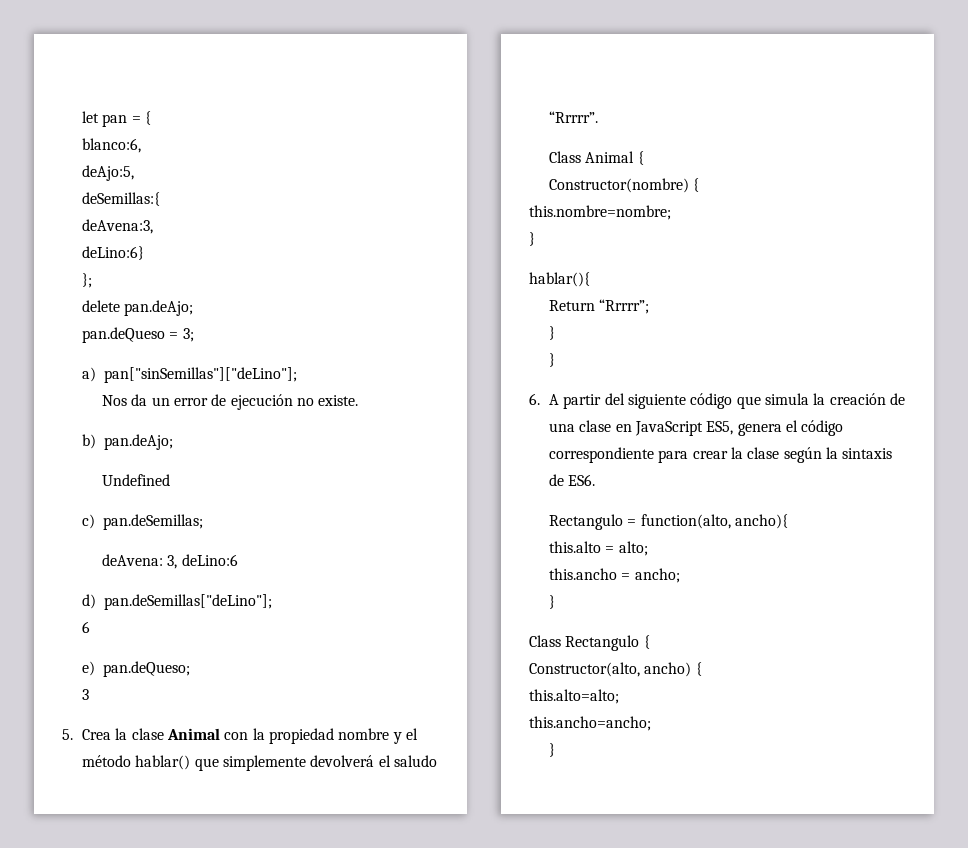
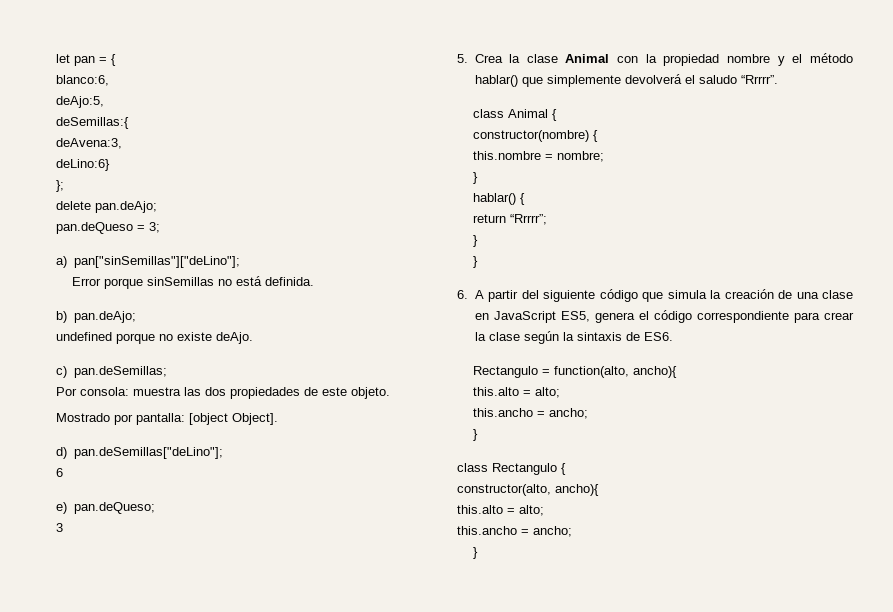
[101,394,359,410] [81,434,173,450] [101,474,170,486] [81,514,203,530] [101,554,238,569] Nos da un error de ejecución no existe. // b) pan.deAjo; // Undefined // c) pan.deSemillas; // deAvena: 3, deLino:6 -> [72,276,315,289] [56,311,136,323] [56,332,254,344] [56,366,167,378] [56,387,391,399] [56,413,279,425] Error porque sinSemillas no está definida. // b) pan.deAjo; // undefined porque no existe deAjo. // c) pan.deSemillas; // Por consola: muestra las dos propiedades de este objeto. // Mostrado por pantalla: [object Object].
[548,151,581,163] Class -> [473,109,505,118] class
[548,178,700,193] [529,205,671,220] [529,232,535,246] [529,272,590,287] [548,300,595,311] Constructor(nombre) { // this.nombre=nombre; // } // hablar(){ // Return -> [473,130,599,142] [473,151,605,162] [473,172,479,184] [473,193,526,205] [473,214,507,223] constructor(nombre) { // this.nombre = nombre; // } // hablar() { // return
[529,635,561,647] Class -> [457,463,488,472] class
[529,662,702,677] [529,689,619,704] [529,716,651,731] Constructor(alto, ancho) { // this.alto=alto; // this.ancho=ancho; -> [457,484,599,496] [457,505,544,516] [457,526,572,537] constructor(alto, ancho){ // this.alto = alto; // this.ancho = ancho;

